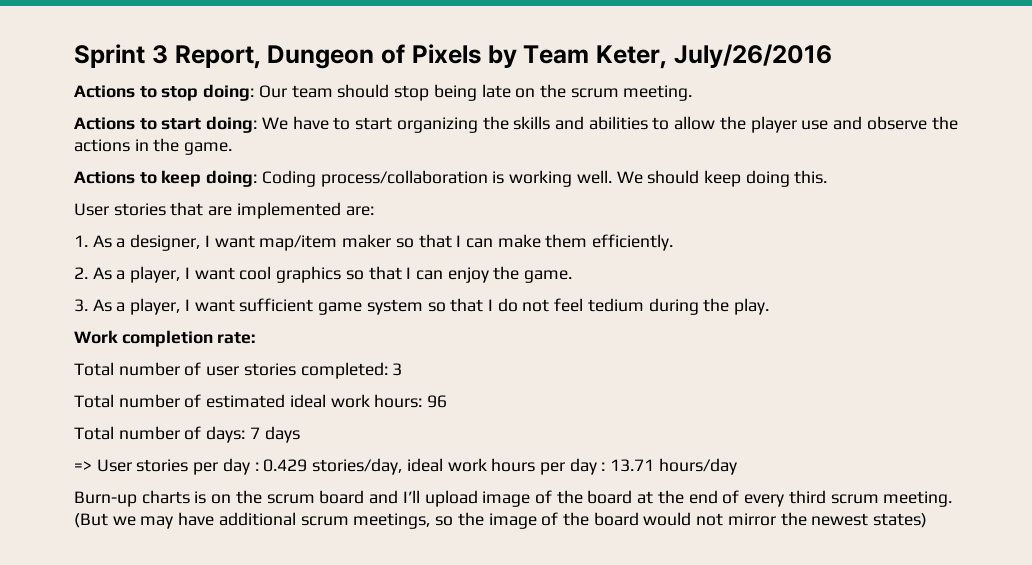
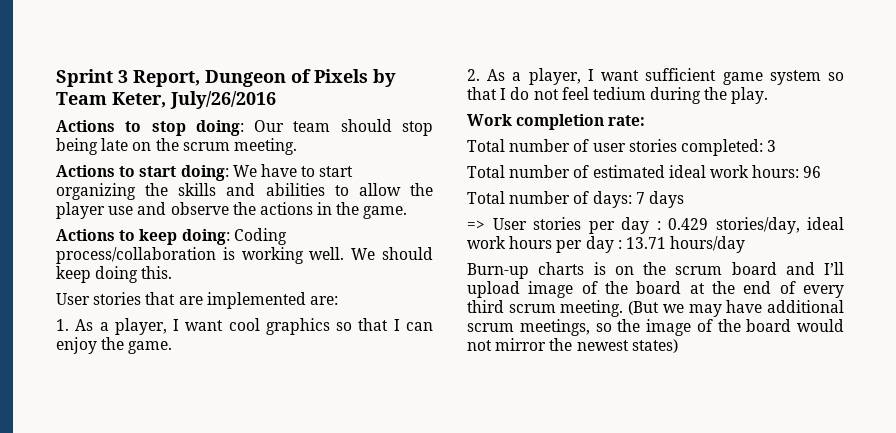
[130,234,674,251] [74,267,126,280] designer, I want map/item maker so that I can make them efficiently. // 2. As a -> (109, 326) none
[74,299,88,312] 3. -> [467,69,480,81] 2.

